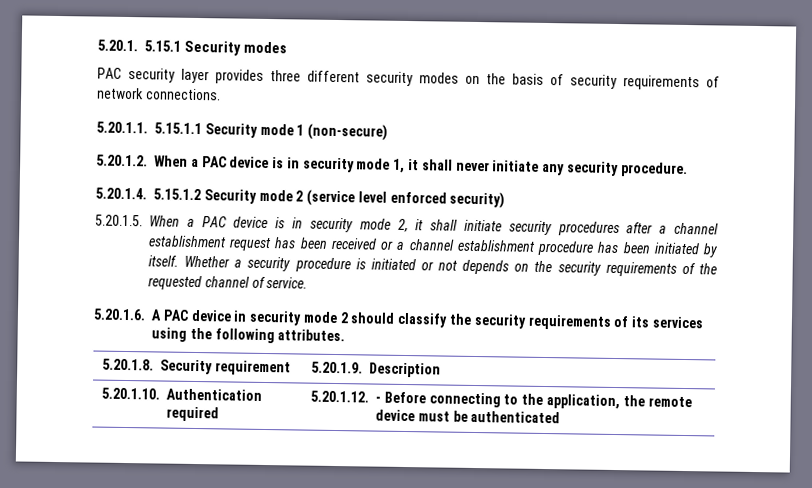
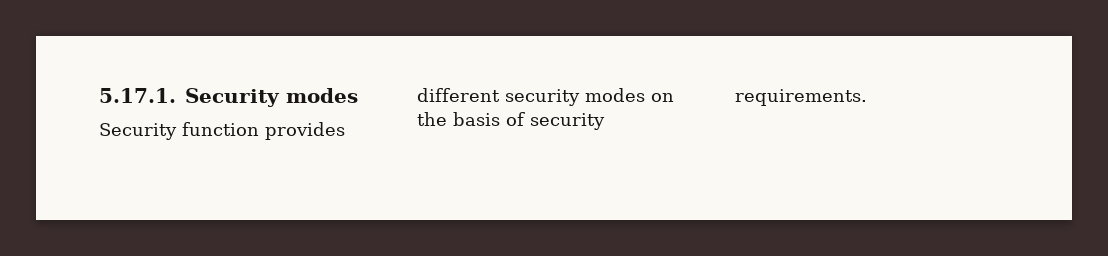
[97,39,181,52] 5.20.1. 5.15.1 -> [99,88,176,103] 5.17.1.
[97,67,301,84] PAC security layer provides three -> [99,122,345,140] Security function provides
[623,75,720,91] [97,87,221,101] [96,121,389,141] [96,154,688,178] [95,187,506,209] [95,214,719,237] [148,235,719,258] [148,255,717,277] [148,275,309,291] [93,308,703,330] [151,327,346,344] [102,358,291,376] [311,361,442,378] [101,387,263,401] [166,406,220,422] [310,390,692,410] [375,409,561,424] requirements of network connections. // 5.20.1.1. 5.15.1.1 Security mode 1 (non-secure) // 5.20.1.2. When a PAC device is in security mode 1, it shall never initiate any security procedure. // 5.20.1.4. 5.15.1.2 Security mode 2 (service level enforced security) // 5.20.1.5. When a PAC device is in security mode 2, it shall initiate security procedures after a channel establishment request has been received or a channel establishment procedure has been initiated by itself. Whether a security procedure is initiated or not depends on the security requirements of the requested channel of service. // 5.20.1.6. A PAC device in security mode 2 should classify the security requirements of its services using the following attributes. // 5.20.1.8. Security requirement | 5.20.1.9. Description // 5.20.1.10. Authentication required | 5.20.1.12. - Before connecting to the application, the remote device must be authenticated -> [735,89,867,106] requirements.

